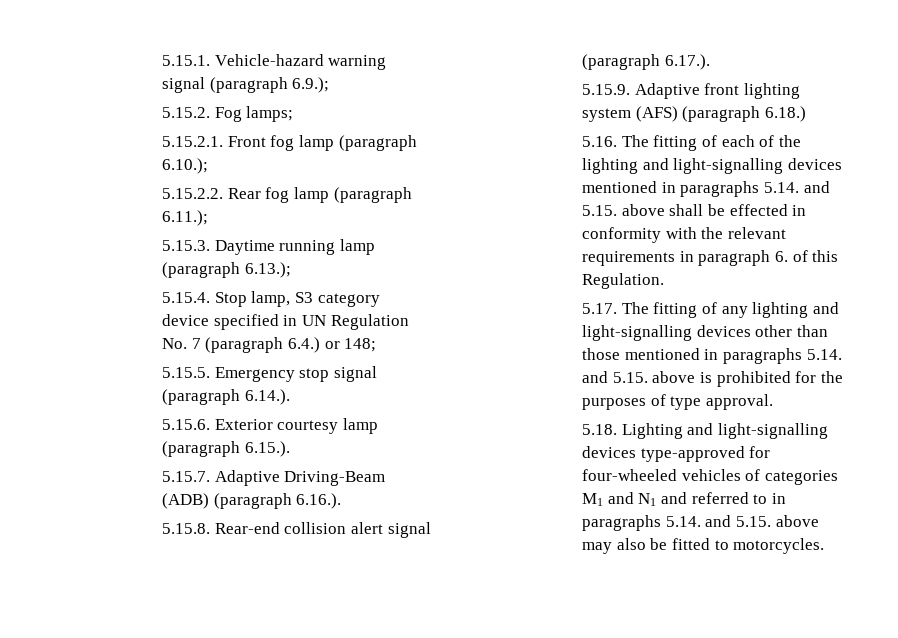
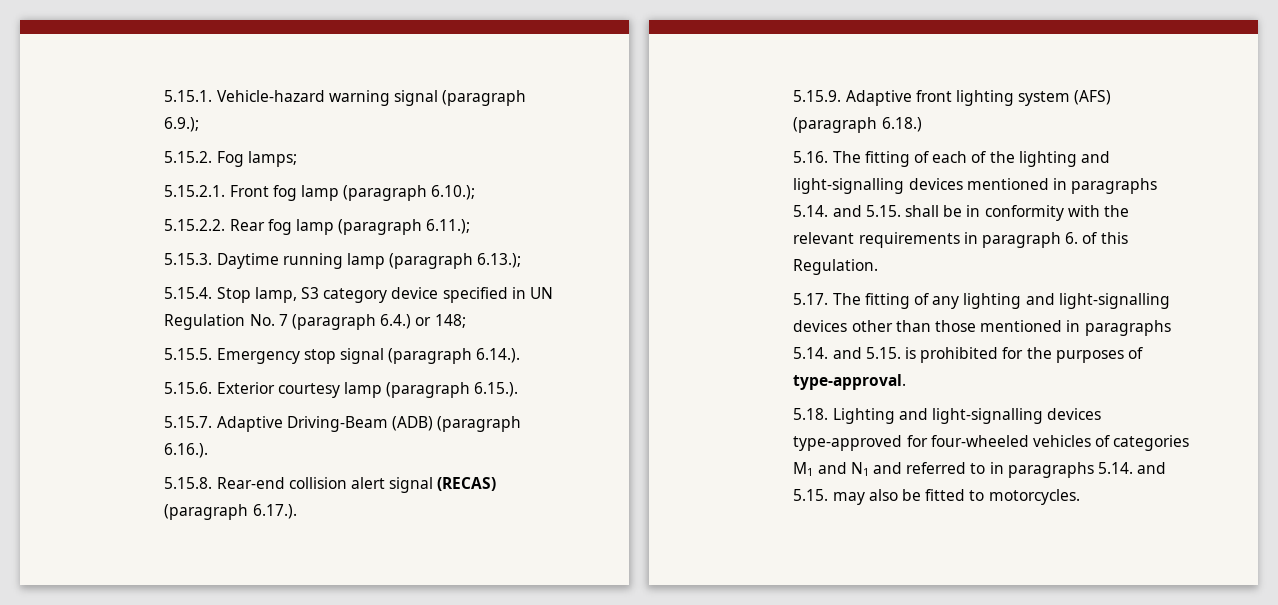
(431, 530) none -> [437,477,497,491] (RECAS)
[621,204,665,216] above -> (901, 211) none
[729,204,788,216] effected -> (963, 211) none
[652,371,696,383] above -> (901, 353) none
[670,394,773,410] type approval. -> [793,374,907,390] type-approval.
[775,515,819,527] above -> (829, 495) none

